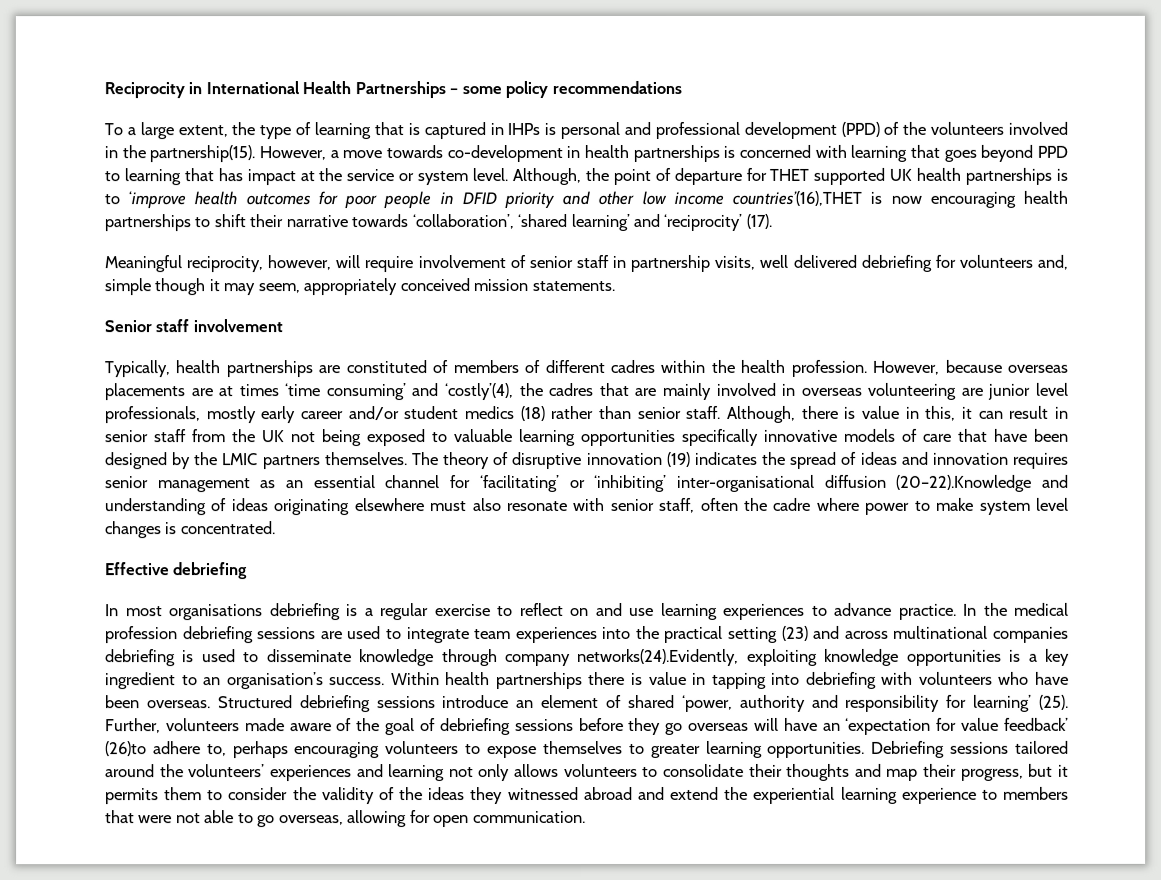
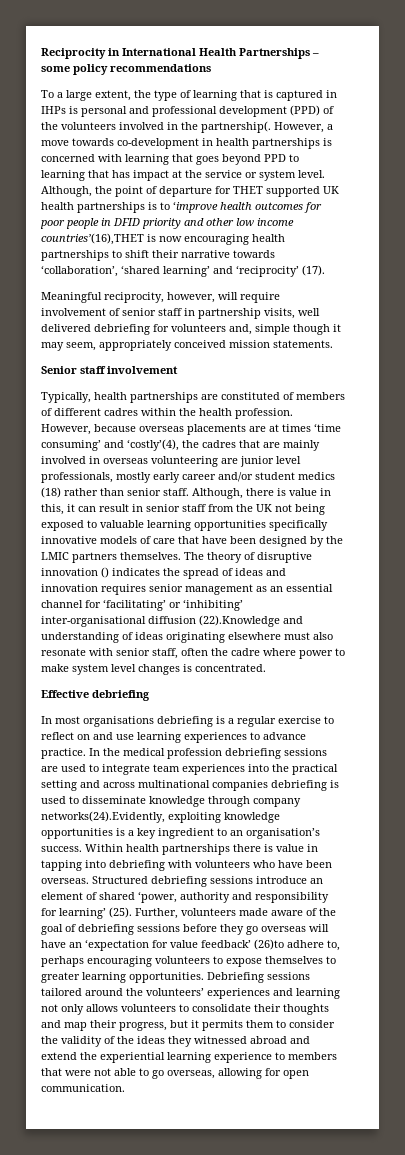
[149,145,256,163] partnership(15). -> [201,121,271,133] partnership(.
[666,451,691,467] (19) -> [101,567,109,578] ()
[896,474,1033,492] (20–22).Knowledge -> [199,615,280,627] (22).Knowledge
[781,625,809,641] (23) -> (77, 785) none

